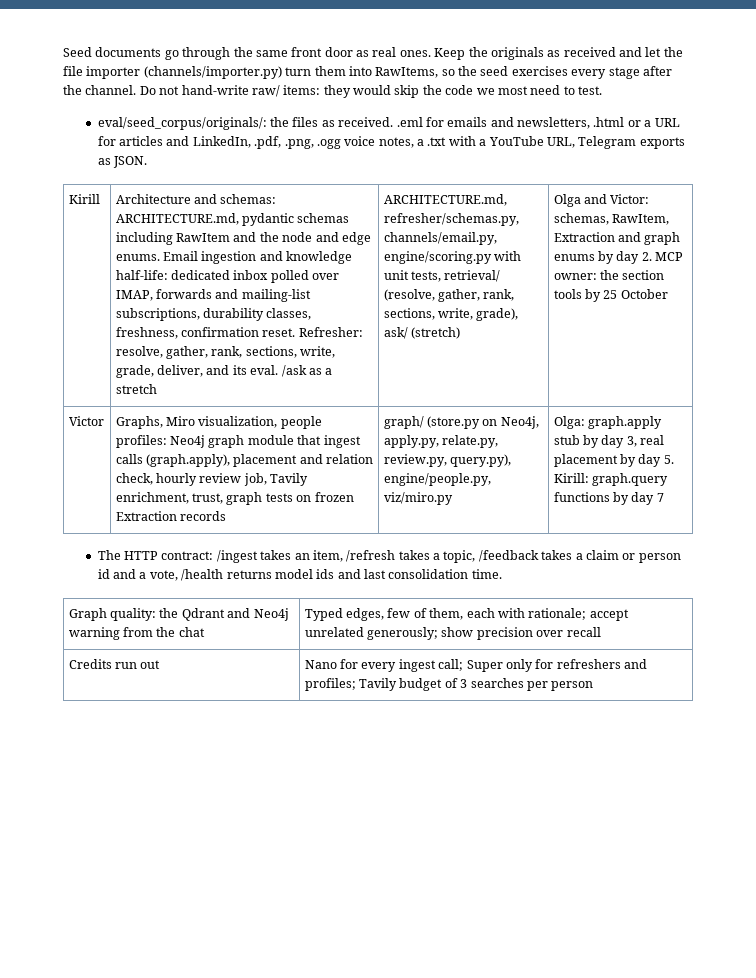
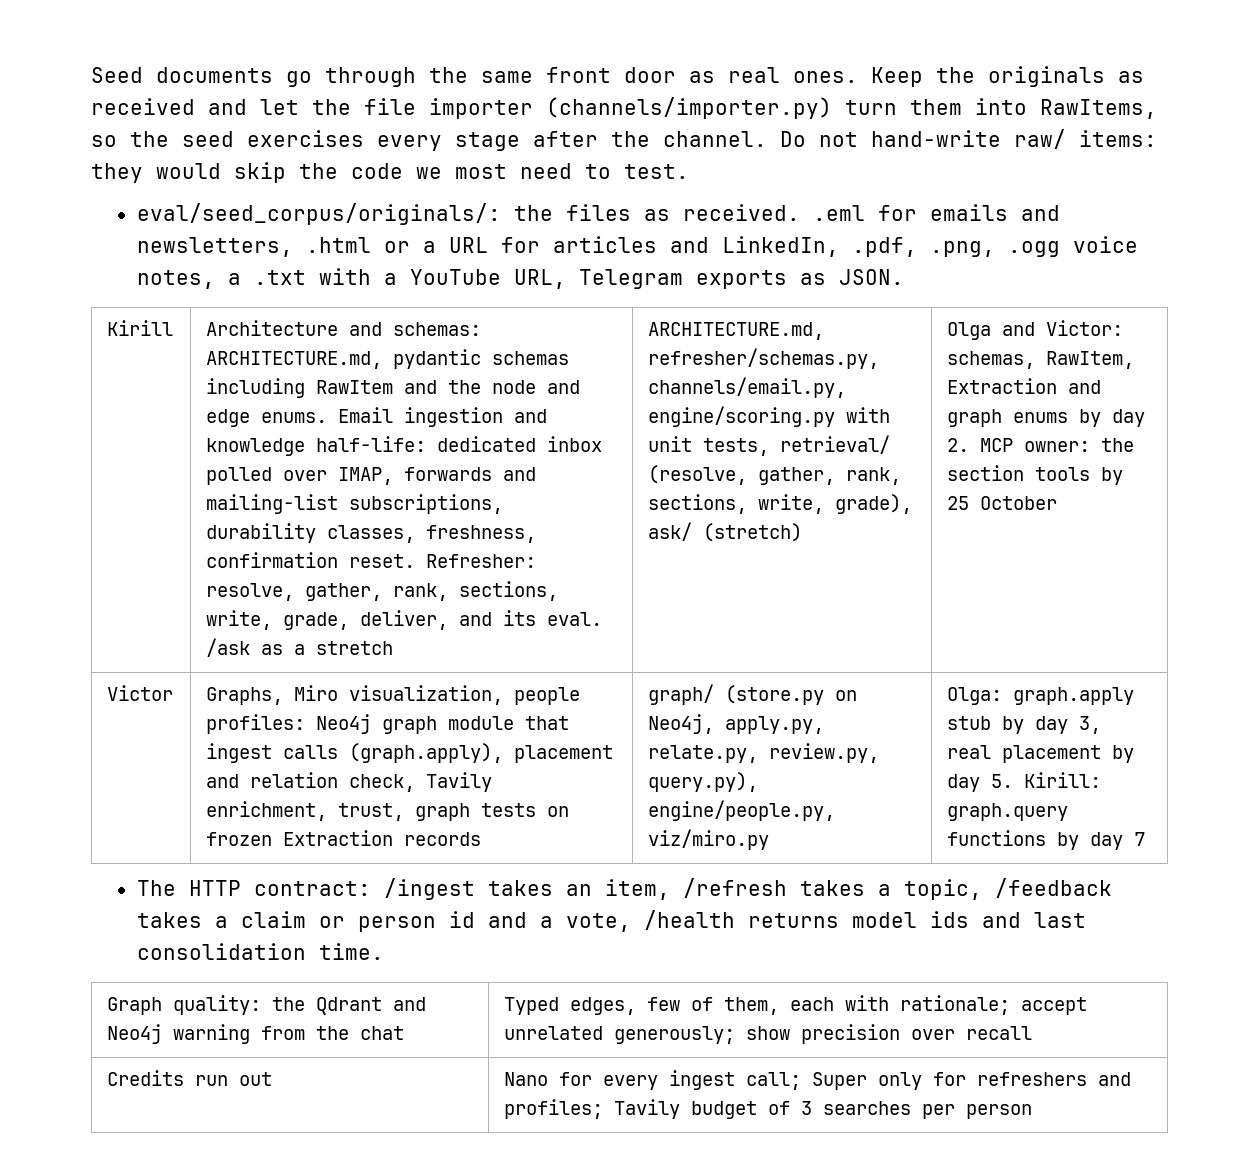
[156,473,267,486] hourly review job, -> (416, 783) none

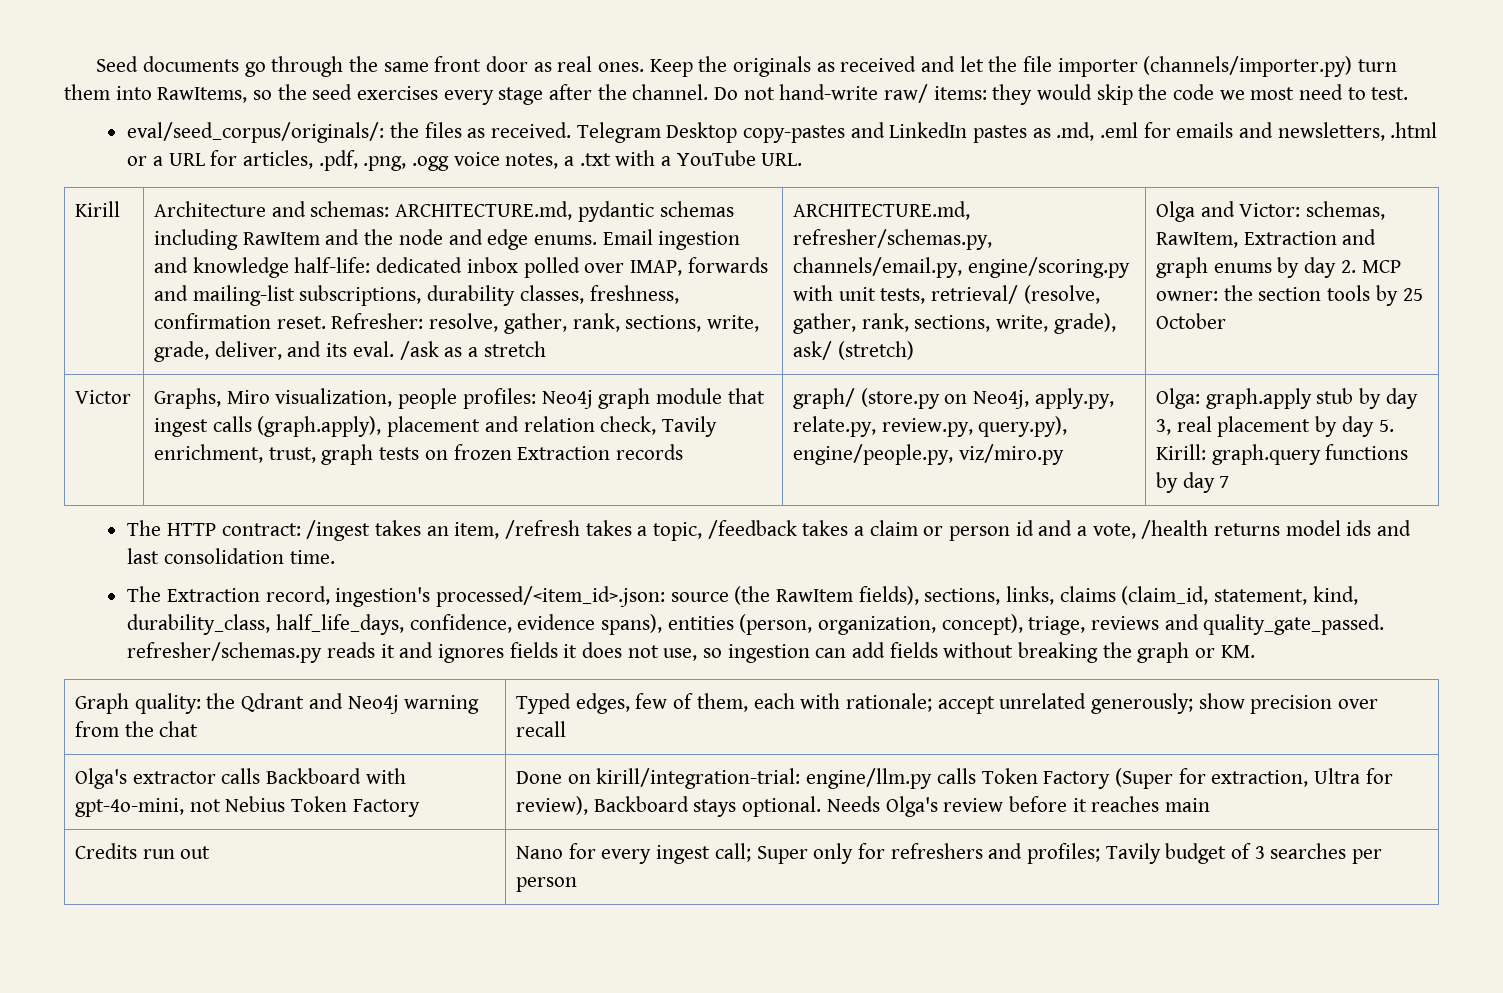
(800, 212) none -> [576,122,1095,143] Telegram Desktop copy-pastes and LinkedIn pastes as .md,
[552,236,839,257] articles and LinkedIn, -> [243,150,314,169] articles,
[513,269,904,289] URL, Telegram exports as JSON. -> [761,153,803,166] URL.
(384, 951) none -> [127,586,1358,607] [127,614,1385,635] [127,642,1255,663] // The Extraction record, ingestion's processed/<item_id>.json: source (the RawItem fields), sections, links, claims (claim_id, statement, kind, durability_class, half_life_days, confidence, evidence spans), entities (person, organization, concept), triage, reviews and quality_gate_passed. refresher/schemas.py reads it and ignores fields it does not use, so ingestion can add fields without breaking the graph or KM.
(1033, 1033) none -> [75,768,406,789] [75,796,420,817] [516,768,1393,789] [516,796,1210,817] // Olga's extractor calls Backboard with gpt-4o-mini, not Nebius Token Factory | Done on kirill/integration-trial: engine/llm.py calls Token Factory (Super for extraction, Ultra for review), Backboard stays optional. Needs Olga's review before it reaches main

